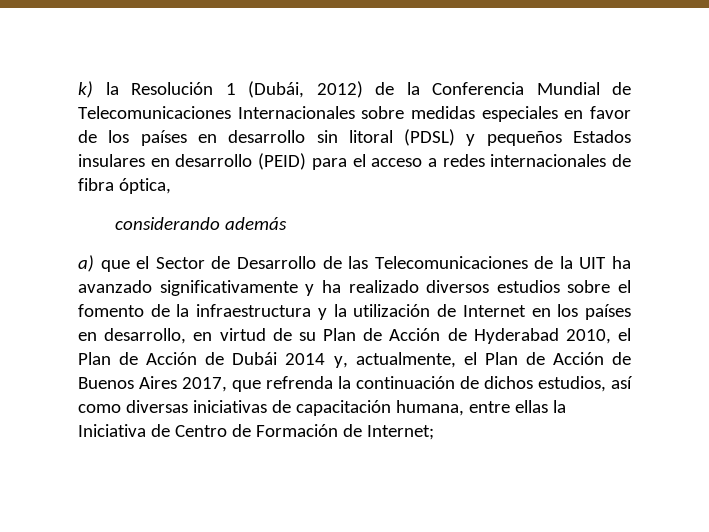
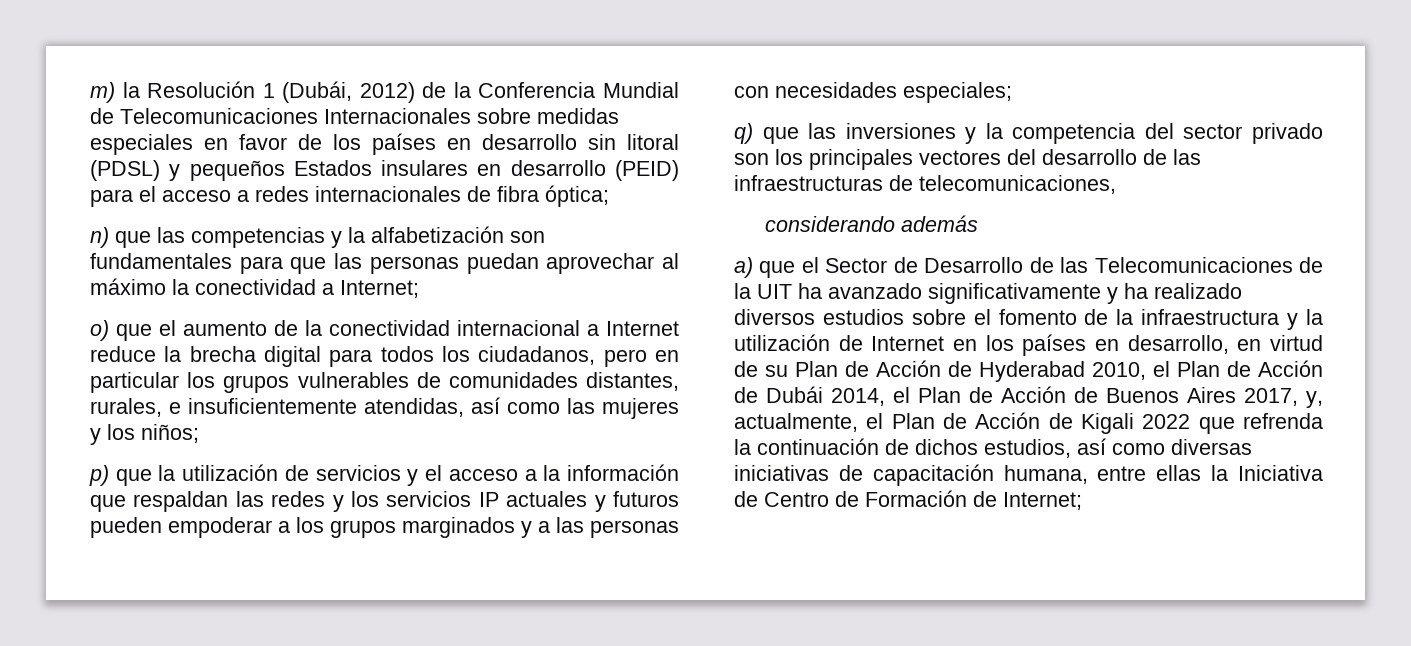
[78,81,93,98] k) -> [90,82,115,103] m)
[118,178,171,194] óptica, -> [545,185,609,207] [90,226,545,248] [90,253,679,274] [90,278,419,298] [90,320,679,341] [90,346,679,367] [90,372,679,393] [90,397,679,419] [90,424,199,445] [89,464,680,486] [90,491,679,512] [90,517,679,538] [734,82,1012,103] [734,123,1323,144] [734,149,1201,170] [734,175,1116,194] óptica; // n) que las competencias y la alfabetización son fundamentales para que las personas puedan aprovechar al máximo la conectividad a Internet; // o) que el aumento de la conectividad internacional a Internet reduce la brecha digital para todos los ciudadanos, pero en particular los grupos vulnerables de comunidades distantes, rurales, e insuficientemente atendidas, así como las mujeres y los niños; // p) que la utilización de servicios y el acceso a la información que respaldan las redes y los servicios IP actuales y futuros pueden empoderar a los grupos marginados y a las personas con necesidades especiales; // q) que las inversiones y la competencia del sector privado son los principales vectores del desarrollo de las infraestructuras de telecomunicaciones,
[285,352,456,368] 2014 y, actualmente, -> [831,388,885,406] 2014,
(227, 384) none -> [1306,391,1323,408] [734,412,1191,434] y, actualmente, el Plan de Acción de Kigali 2022

